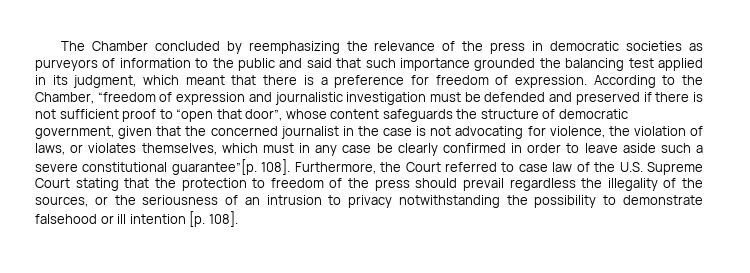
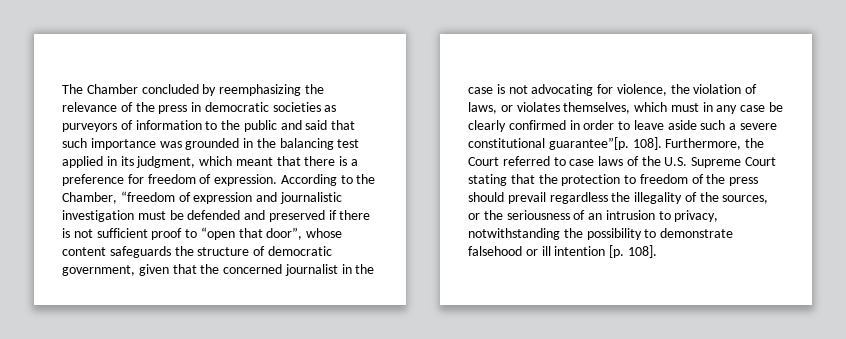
[474,58,536,71] grounded -> [159,138,254,150] was grounded in
[552,162,573,172] law -> [598,156,624,166] laws
[348,195,393,208] privacy -> [674,210,719,222] privacy,

